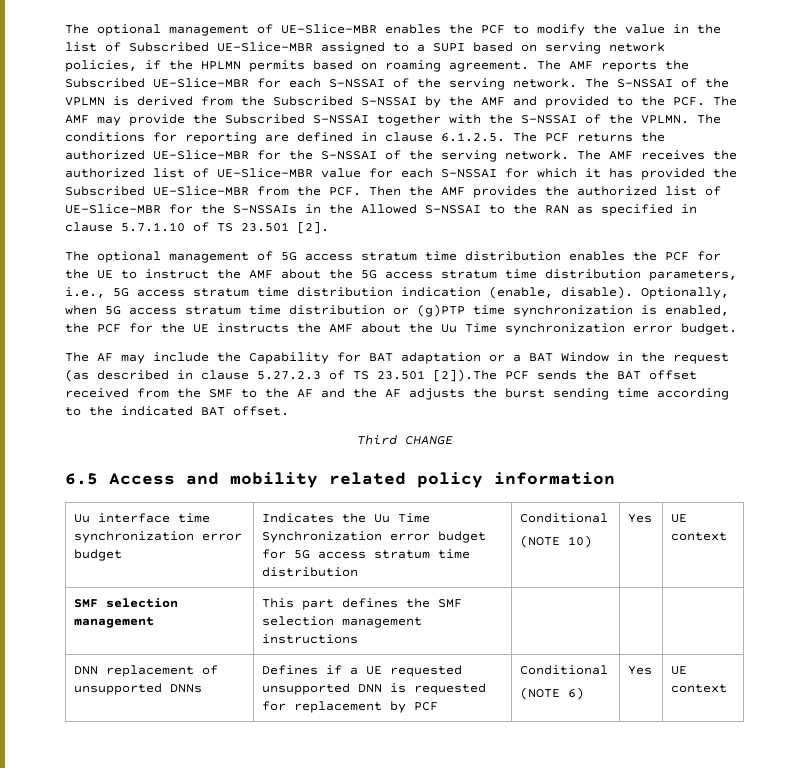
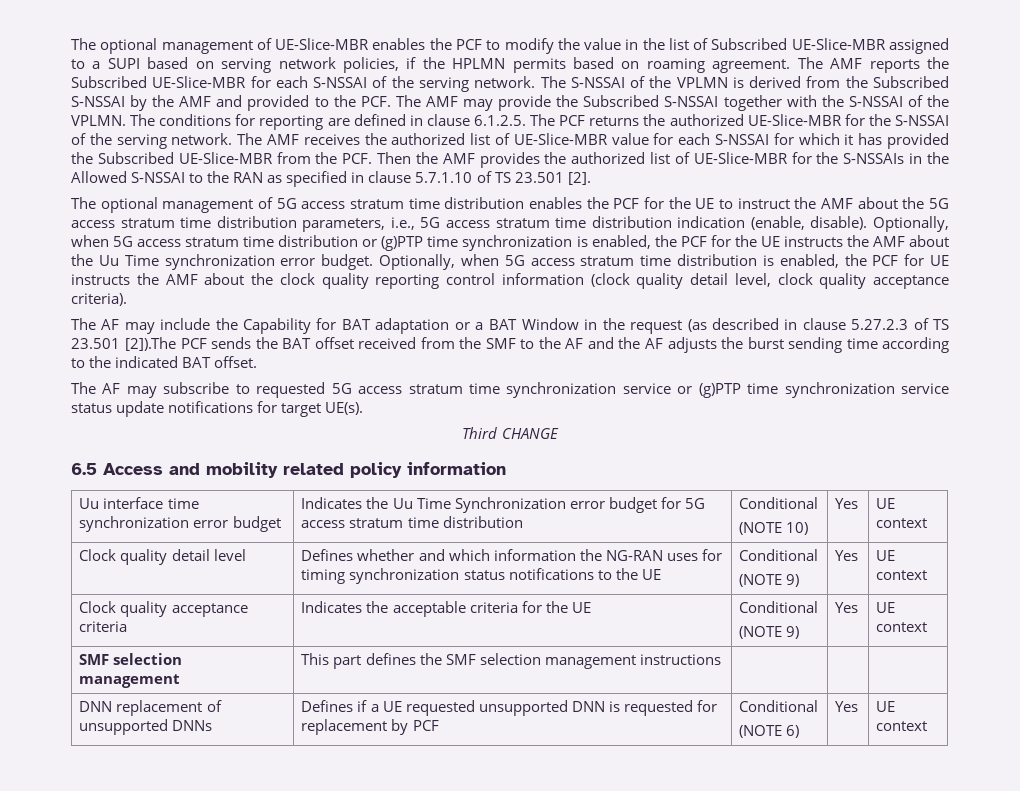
(737, 329) none -> [379,254,950,270] [71,273,949,289] [71,293,127,306] Optionally, when 5G access stratum time distribution is enabled, the PCF for UE instructs the AMF about the clock quality reporting control information (clock quality detail level, clock quality acceptance criteria).
(289, 411) none -> [71,382,949,398] [71,401,364,417] // The AF may subscribe to requested 5G access stratum time synchronization service or (g)PTP time synchronization service status update notifications for target UE(s).
(728, 536) none -> [79,549,246,565] [301,549,722,561] [301,568,661,584] [739,549,819,561] [739,574,800,587] [835,550,859,561] [876,550,896,561] [876,570,928,580] [79,601,248,617] [79,621,128,632] [301,601,591,617] [739,601,819,613] [739,626,800,639] [835,602,859,613] [876,602,896,613] [876,622,928,632] // Clock quality detail level | Defines whether and which information the NG-RAN uses for timing synchronization status notifications to the UE | Conditional // (NOTE 9) | Yes | UE context // Clock quality acceptance criteria | Indicates the acceptable criteria for the UE | Conditional // (NOTE 9) | Yes | UE context

